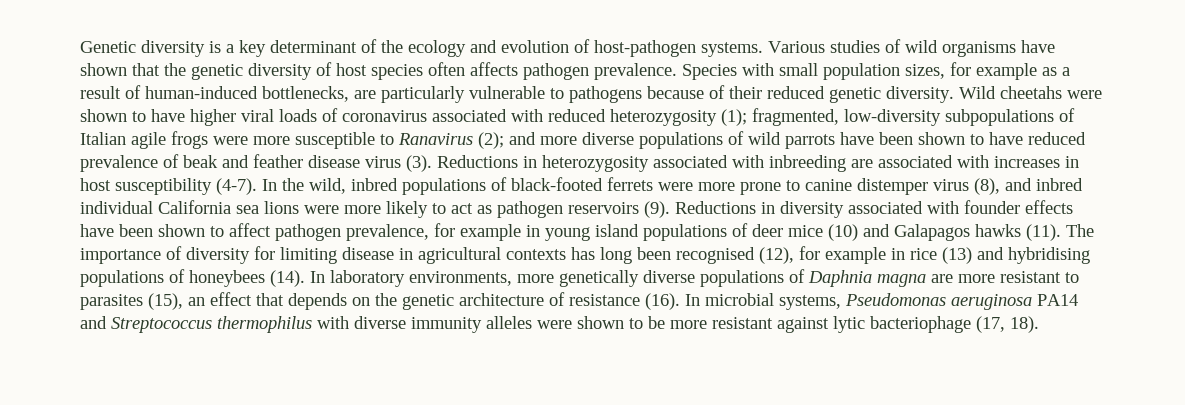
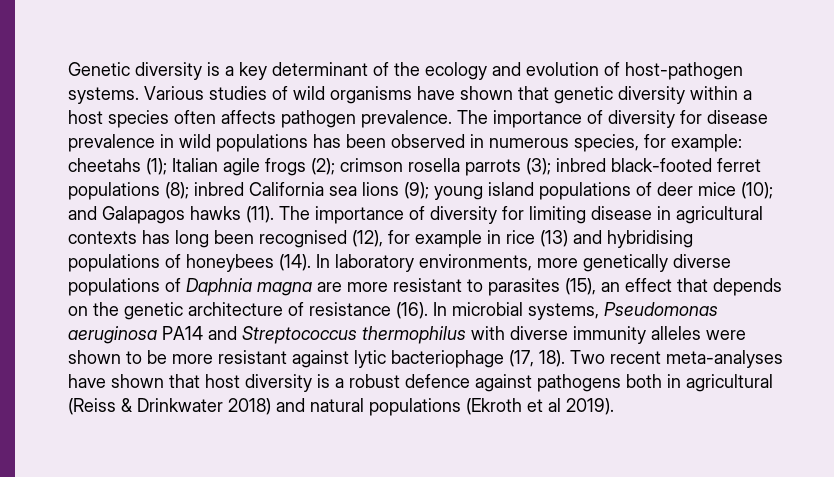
[164,63,186,76] the -> (549, 93) none
[316,62,332,76] of -> [690,86,752,100] within a
[682,62,1070,80] [80,85,1102,103] [80,108,1075,126] [80,131,1086,149] [80,154,1079,172] [80,177,1083,195] [80,200,1073,218] [80,223,540,241] Species with small population sizes, for example as a result of human-induced bottlenecks, are particularly vulnerable to pathogens because of their reduced genetic diversity. Wild cheetahs were shown to have higher viral loads of coronavirus associated with reduced heterozygosity (1); fragmented, low-diversity subpopulations of Italian agile frogs were more susceptible to Ranavirus (2); and more diverse populations of wild parrots have been shown to have reduced prevalence of beak and feather disease virus (3). Reductions in heterozygosity associated with inbreeding are associated with increases in host susceptibility (4-7). In the wild, inbred populations of black-footed ferrets were more prone to canine distemper virus (8), and inbred individual California sea lions were more likely to act as pathogen reservoirs (9). Reductions in diversity associated with founder effects have been shown to affect pathogen prevalence, for example in -> [457,110,768,128] [68,134,742,152] [68,158,761,176] [68,182,429,200] The importance of diversity for disease prevalence in wild populations has been observed in numerous species, for example: cheetahs (1); Italian agile frogs (2); crimson rosella parrots (3); inbred black-footed ferret populations (8); inbred California sea lions (9);
[828,224,858,241] (10) -> [741,182,773,199] (10);
(1039, 324) none -> [570,350,783,368] [68,374,773,392] [68,398,614,416] Two recent meta-analyses have shown that host diversity is a robust defence against pathogens both in agricultural (Reiss & Drinkwater 2018) and natural populations (Ekroth et al 2019).

